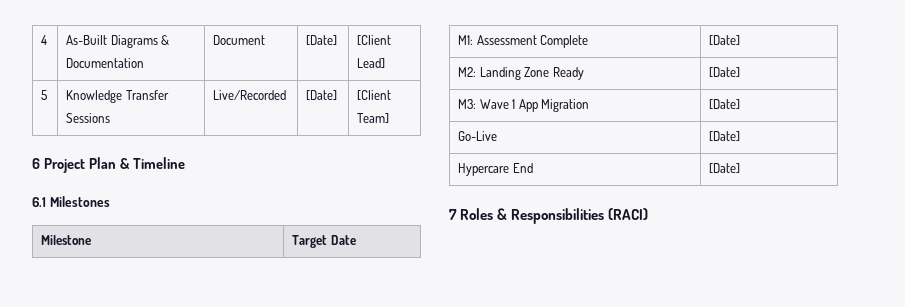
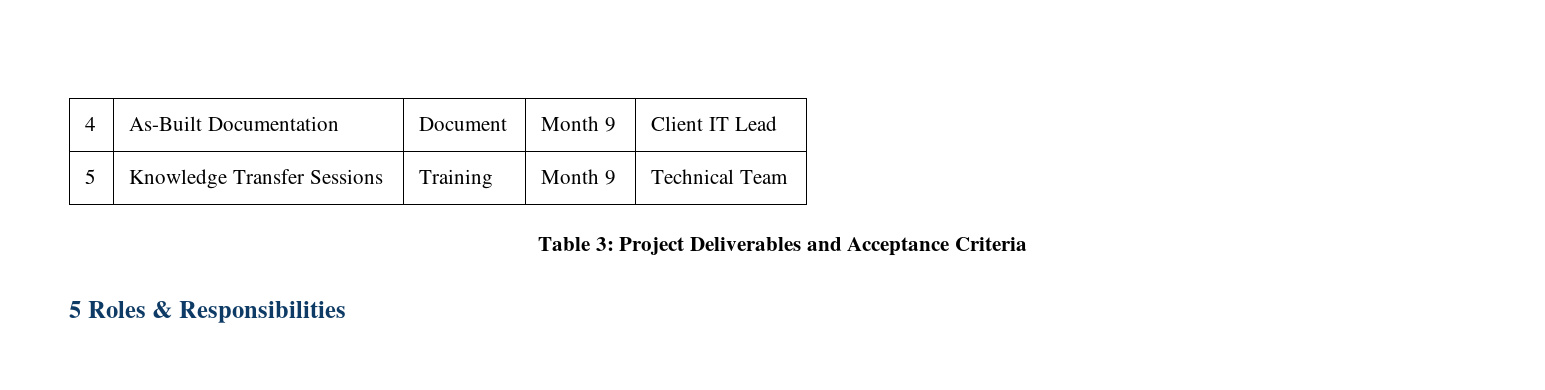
[110,35,170,48] Diagrams & -> (203, 123) none
[306,35,338,45] [357,35,392,45] [357,58,386,68] [Date] | [Client Lead] -> [541,116,616,132] [651,116,777,131] Month 9 | Client IT Lead
[213,90,287,100] [306,90,338,100] [357,90,392,100] [357,113,390,123] [32,157,185,173] [32,196,110,207] [41,235,92,245] [292,235,356,248] [458,35,589,48] [709,35,741,45] [458,67,584,80] [709,67,741,77] [458,99,590,112] [709,99,741,109] [458,131,498,141] [709,131,741,141] [458,163,533,176] [709,163,741,173] [449,209,457,220] Live/Recorded | [Date] | [Client Team] // 6 Project Plan & Timeline // 6.1 Milestones // Milestone | Target Date // M1: Assessment Complete | [Date] // M2: Landing Zone Ready | [Date] // M3: Wave 1 App Migration | [Date] // Go-Live | [Date] // Hypercare End | [Date] // 7 -> [419,169,494,189] [541,169,616,185] [651,169,788,184] [537,237,1028,256] [69,301,81,318] Training | Month 9 | Technical Team // Table 3: Project Deliverables and Acceptance Criteria // 5
[608,208,649,220] (RACI) -> (346, 312) none

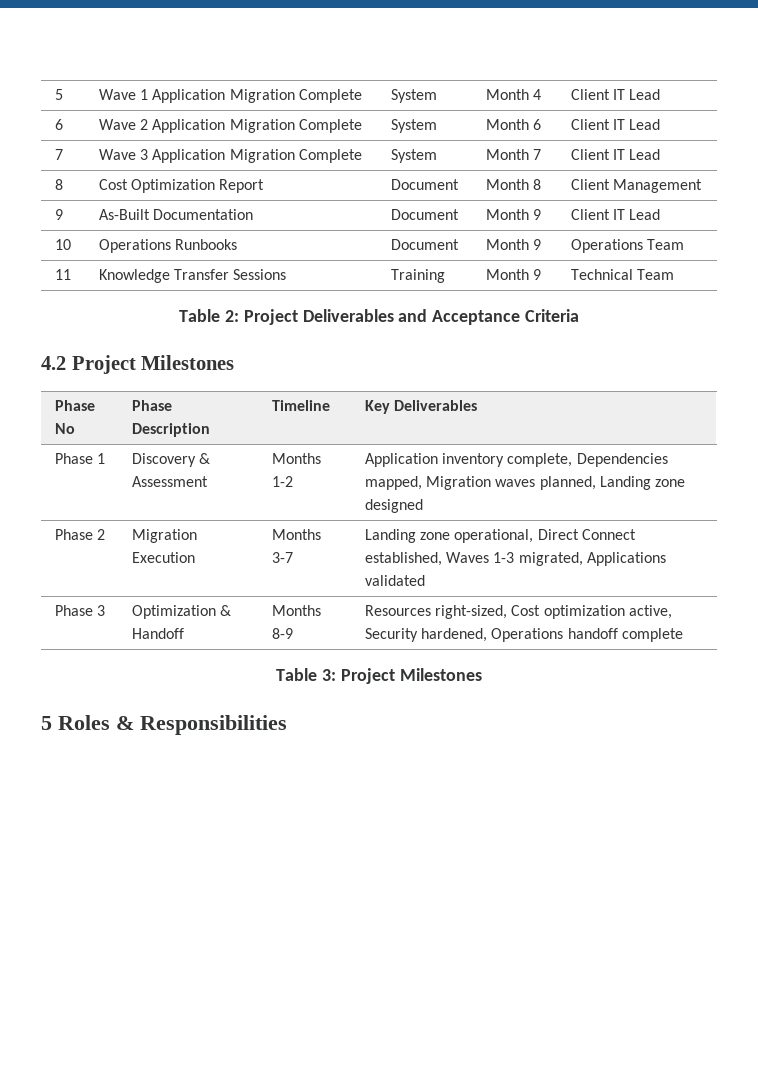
[85,117,97,131] 4 -> [54,89,63,100] [98,89,362,103] [390,89,437,103] [485,89,542,100] [570,89,661,100] [54,119,63,130] [98,119,362,133] [390,119,437,133] [485,119,542,130] [570,119,661,130] [54,149,63,160] [98,149,362,163] [390,149,437,163] [485,149,542,160] [570,149,661,160] [54,179,63,190] [98,179,265,193] [390,179,459,190] [485,179,542,190] [570,179,703,193] [54,209,63,220] 5 | Wave 1 Application Migration Complete | System | Month 4 | Client IT Lead // 6 | Wave 2 Application Migration Complete | System | Month 6 | Client IT Lead // 7 | Wave 3 Application Migration Complete | System | Month 7 | Client IT Lead // 8 | Cost Optimization Report | Document | Month 8 | Client Management // 9
[85,169,97,184] 5 -> [54,239,71,250] [98,239,238,253] [390,239,459,250] [485,239,542,250] [570,239,685,253] [54,269,71,280] 10 | Operations Runbooks | Document | Month 9 | Operations Team // 11
[595,237,614,251] 3: -> [225,310,240,322] 2:
(1028, 244) none -> [41,355,235,374] [54,400,95,411] [54,423,75,434] [131,400,172,411] [131,423,210,437] [271,400,330,411] [364,400,478,414] [54,453,106,464] [131,453,211,467] [131,476,208,487] [271,453,321,464] [271,476,293,487] [364,453,668,467] [364,476,686,490] [364,499,423,513] [54,529,106,540] [131,529,197,543] [131,552,195,563] [271,529,321,540] [271,552,293,563] [364,529,636,543] [364,552,666,566] [364,575,425,586] [54,605,106,616] [131,605,232,619] [131,628,184,639] [271,605,321,616] [271,628,293,639] [364,605,672,619] [364,628,683,642] [276,668,482,684] // 4.2 Project Milestones // Phase No | Phase Description | Timeline | Key Deliverables // Phase 1 | Discovery & Assessment | Months 1-2 | Application inventory complete, Dependencies mapped, Migration waves planned, Landing zone designed // Phase 2 | Migration Execution | Months 3-7 | Landing zone operational, Direct Connect established, Waves 1-3 migrated, Applications validated // Phase 3 | Optimization & Handoff | Months 8-9 | Resources right-sized, Cost optimization active, Security hardened, Operations handoff complete // Table 3: Project Milestones

